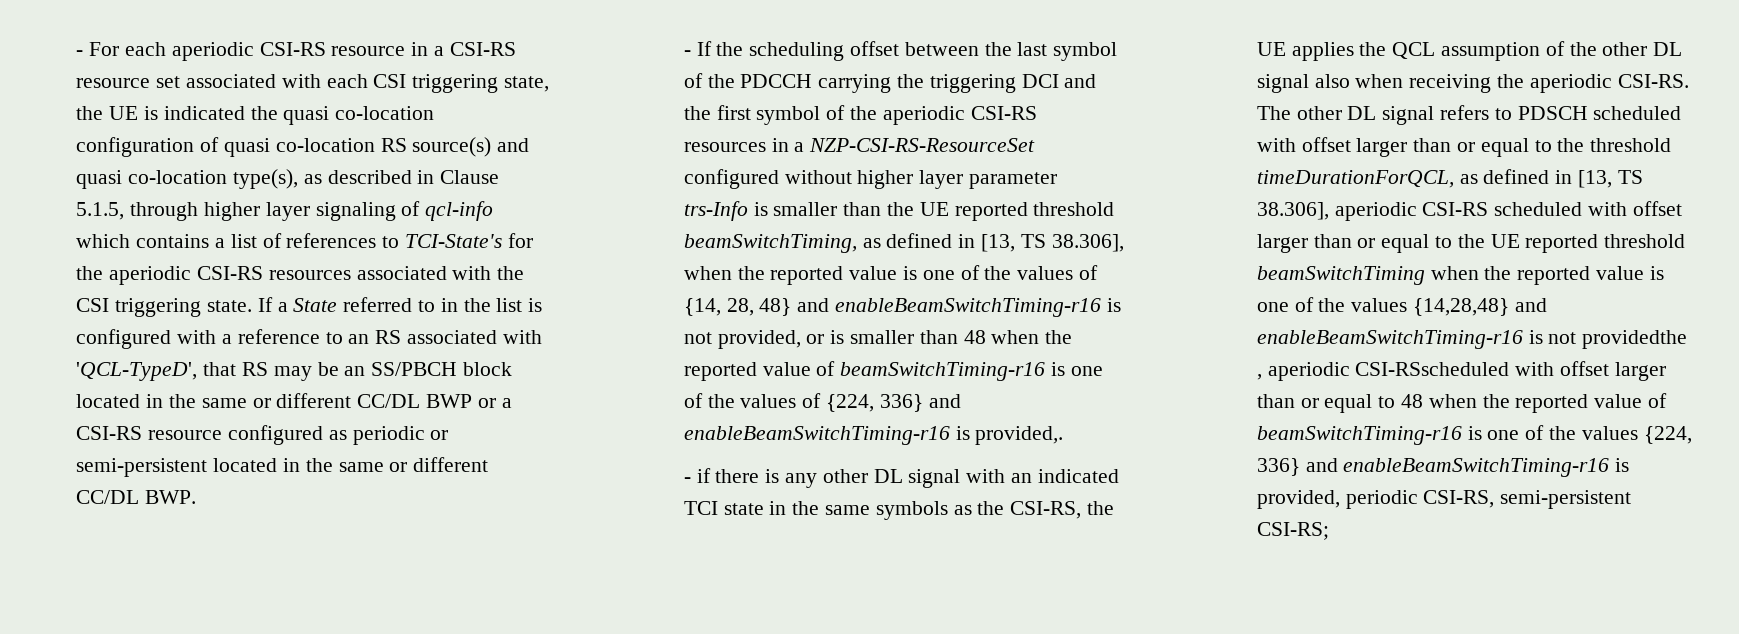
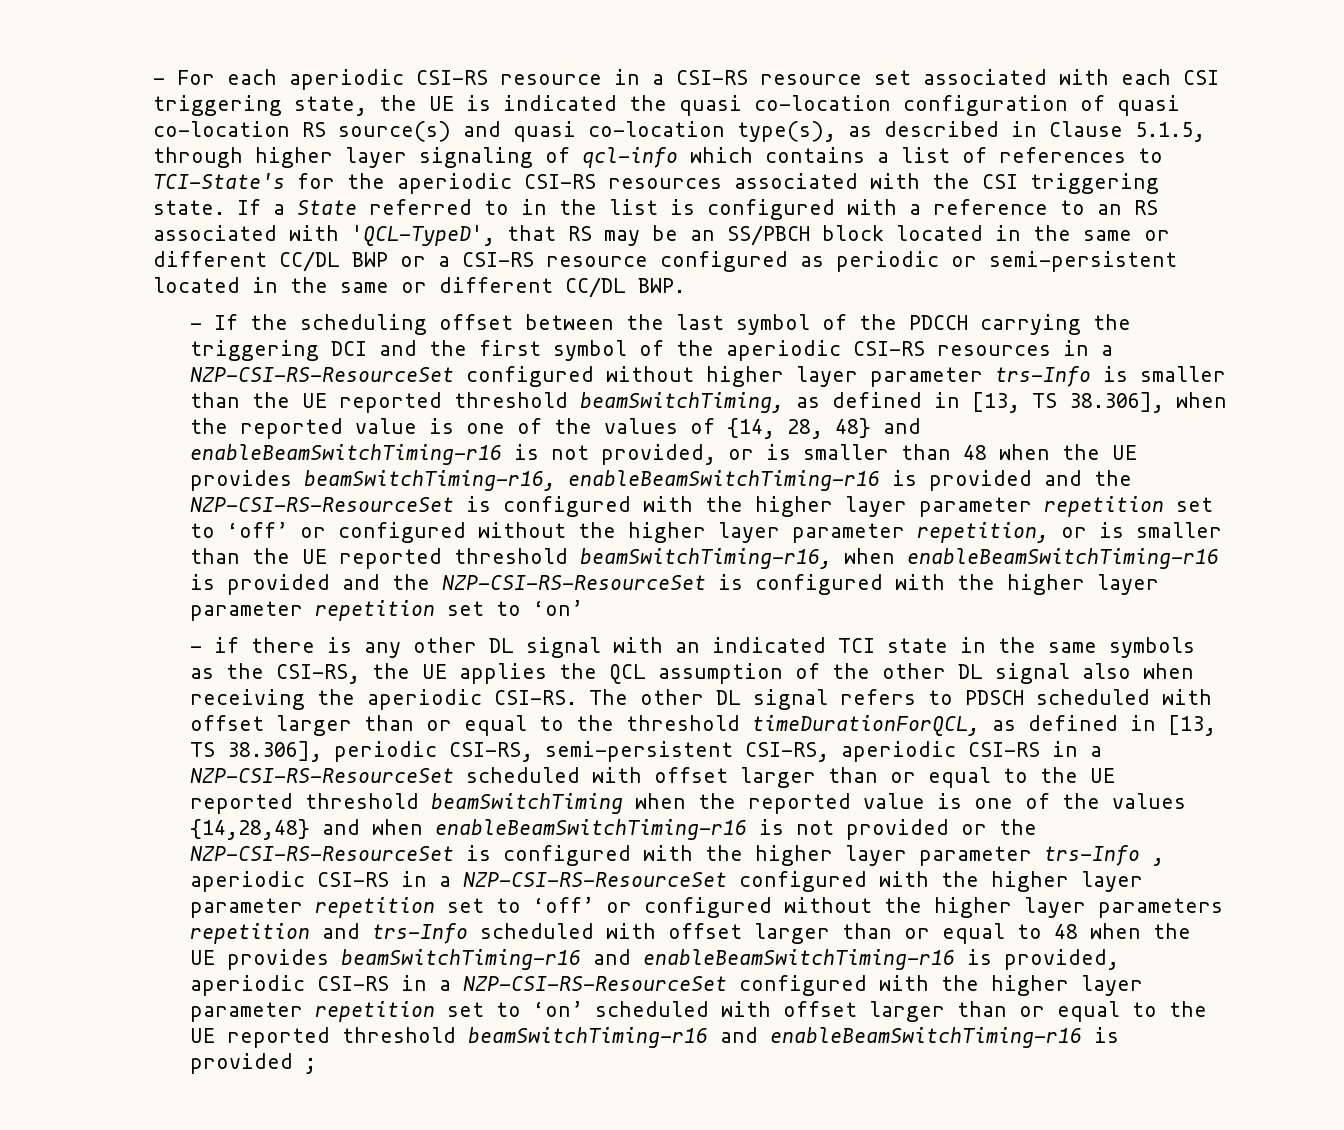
[683,361,1103,381] [683,393,961,412] [683,426,1064,445] reported value of beamSwitchTiming-r16 is one of the values of {224, 336} and enableBeamSwitchTiming-r16 is provided,. -> [1112,445,1138,460] [190,470,1133,491] [190,496,1214,517] [190,522,1223,543] [190,548,1220,569] [190,574,1160,595] [190,600,584,621] UE provides beamSwitchTiming-r16, enableBeamSwitchTiming-r16 is provided and the NZP-CSI-RS-ResourceSet is configured with the higher layer parameter repetition set to ‘off’ or configured without the higher layer parameter repetition, or is smaller than the UE reported threshold beamSwitchTiming-r16, when enableBeamSwitchTiming-r16 is provided and the NZP-CSI-RS-ResourceSet is configured with the higher layer parameter repetition set to ‘on’
[1334,202,1489,221] aperiodic CSI-RS -> [334,741,1103,762] [190,768,455,783] periodic CSI-RS, semi-persistent CSI-RS, aperiodic CSI-RS in a NZP-CSI-RS-ResourceSet
[1256,330,1688,349] [1256,362,1510,381] enableBeamSwitchTiming-r16 is not providedthe , aperiodic CSI-RSscheduled -> [372,819,1038,840] [190,845,1165,866] [190,871,1144,892] [190,897,1224,918] [190,923,595,944] when enableBeamSwitchTiming-r16 is not provided or the NZP-CSI-RS-ResourceSet is configured with the higher layer parameter trs-Info , aperiodic CSI-RS in a NZP-CSI-RS-ResourceSet configured with the higher layer parameter repetition set to ‘off’ or configured without the higher layer parameters repetition and trs-Info scheduled
[1515,393,1667,413] [1256,425,1692,445] [1256,458,1630,477] [1256,490,1632,509] [1256,522,1329,540] reported value of beamSwitchTiming-r16 is one of the values {224, 336} and enableBeamSwitchTiming-r16 is provided, periodic CSI-RS, semi-persistent CSI-RS; -> [190,949,1120,970] [190,975,1144,996] [190,1001,1208,1022] [190,1027,1120,1048] [190,1053,317,1074] UE provides beamSwitchTiming-r16 and enableBeamSwitchTiming-r16 is provided, aperiodic CSI-RS in a NZP-CSI-RS-ResourceSet configured with the higher layer parameter repetition set to ‘on’ scheduled with offset larger than or equal to the UE reported threshold beamSwitchTiming-r16 and enableBeamSwitchTiming-r16 is provided ;

